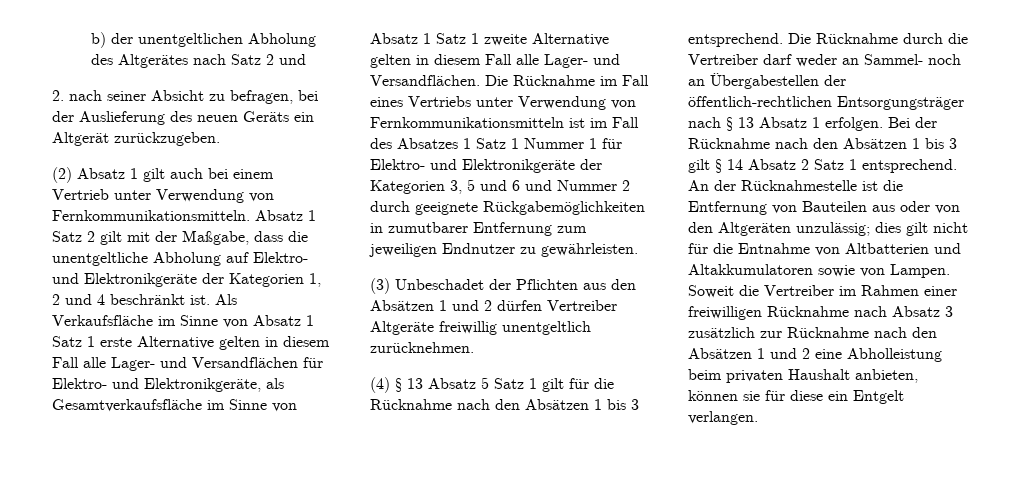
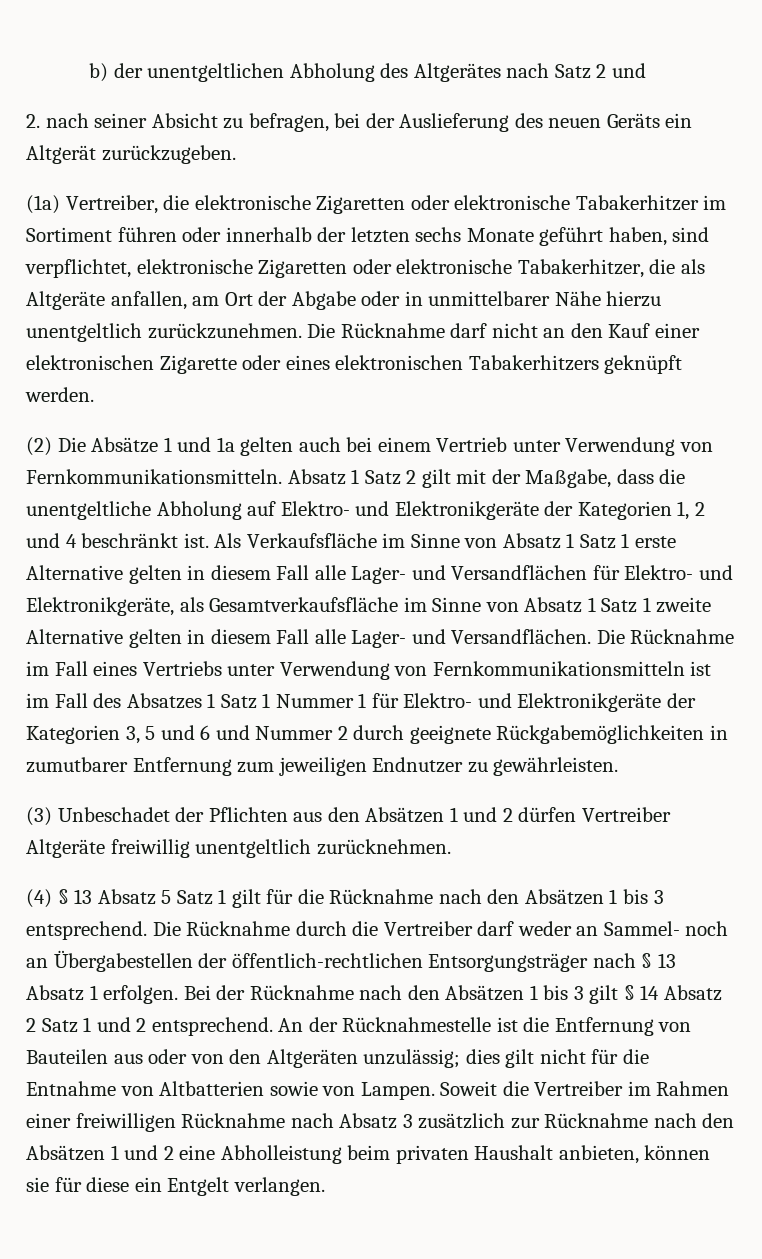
[52,167,165,183] (2) Absatz 1 gilt -> [26,195,727,214] [26,227,710,246] [25,259,705,278] [26,291,662,310] [26,323,700,342] [26,355,683,374] [25,387,94,402] [26,437,294,456] (1a) Vertreiber, die elektronische Zigaretten oder elektronische Tabakerhitzer im Sortiment führen oder innerhalb der letzten sechs Monate geführt haben, sind verpflichtet, elektronische Zigaretten oder elektronische Tabakerhitzer, die als Altgeräte anfallen, am Ort der Abgabe oder in unmittelbarer Nähe hierzu unentgeltlich zurückzunehmen. Die Rücknahme darf nicht an den Kauf einer elektronischen Zigarette oder eines elektronischen Tabakerhitzers geknüpft werden. // (2) Die Absätze 1 und 1a gelten
(857, 164) none -> [96,1017,147,1032] und 2
[934,243,961,254] [688,264,813,275] und Altakkumulatoren -> (265, 1088) none

